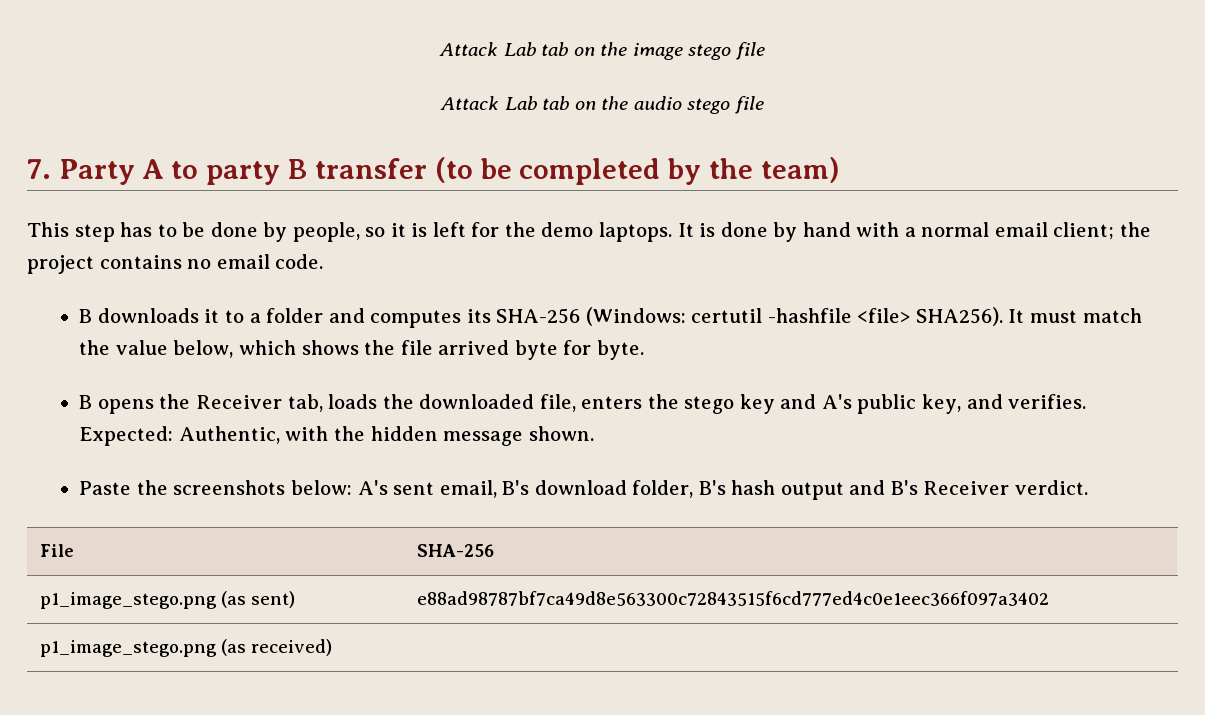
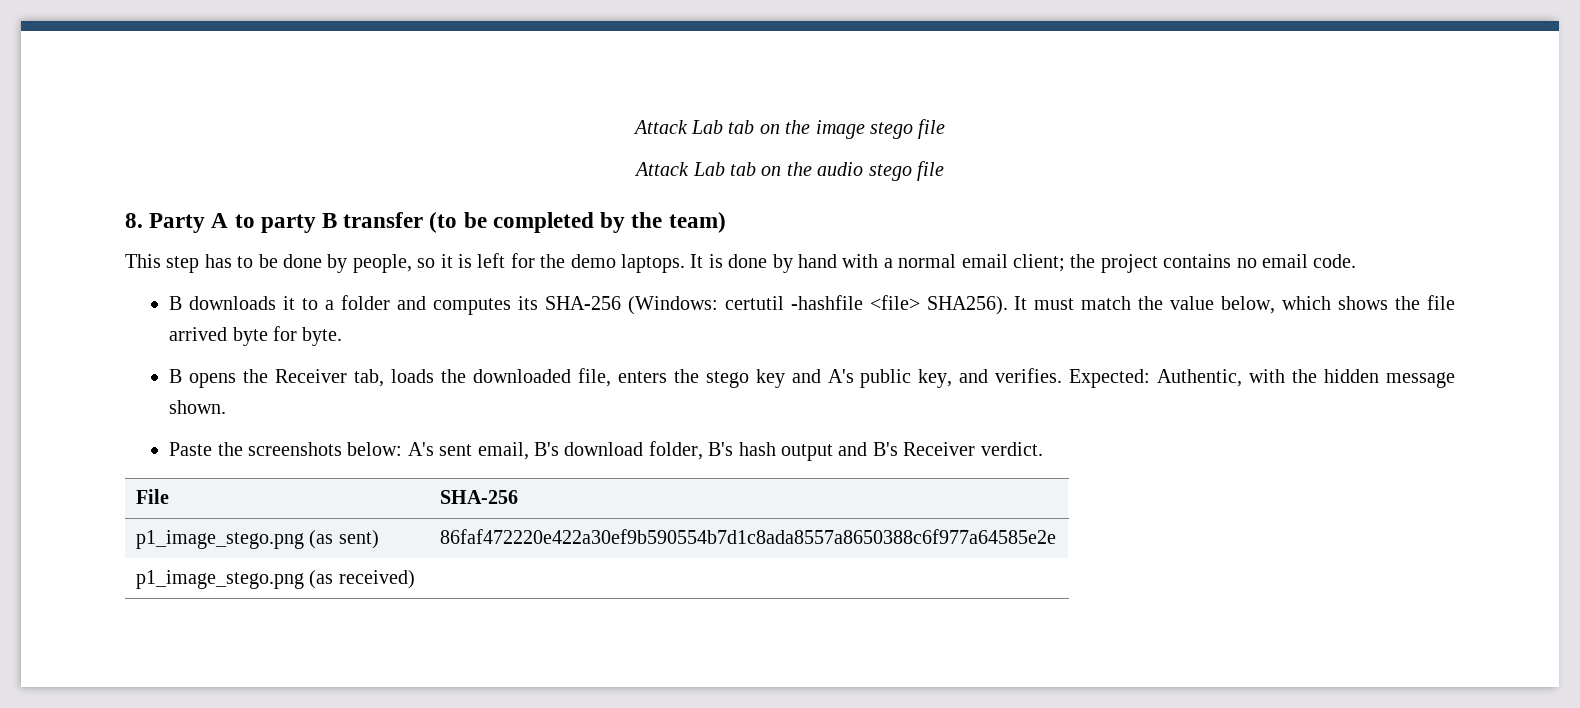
[27,159,51,179] 7. -> [125,213,143,228] 8.
[417,591,1050,606] e88ad98787bf7ca49d8e563300c72843515f6cd777ed4c0e1eec366f097a3402 -> [439,529,1056,544] 86faf472220e422a30ef9b590554b7d1c8ada8557a8650388c6f977a64585e2e

